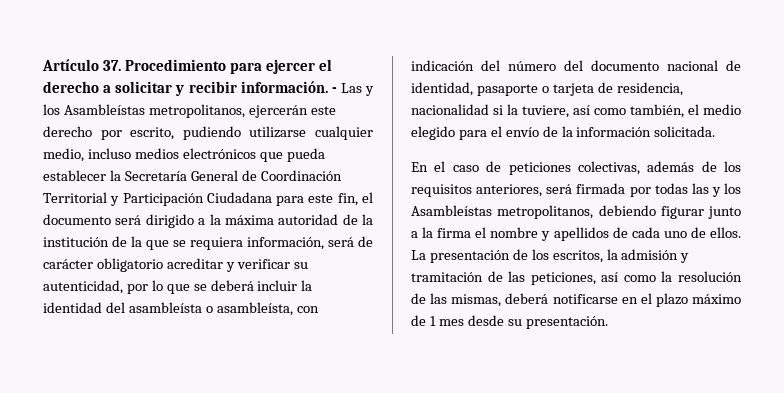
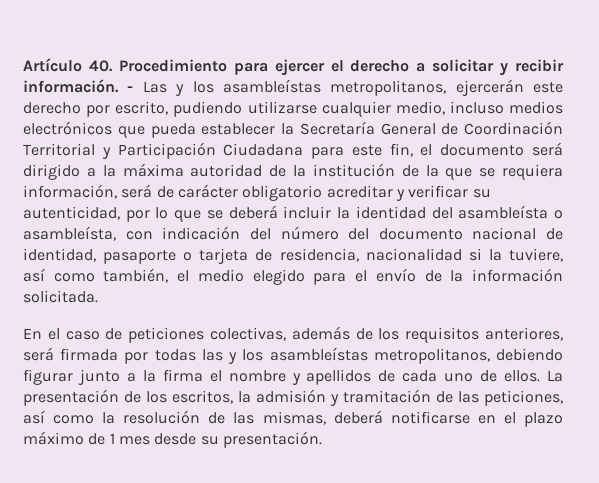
[102,60,121,71] 37. -> [88,60,113,72] 40.
[63,104,145,115] Asambleístas -> [222,79,321,93] asambleístas
[411,205,492,216] Asambleístas -> [269,347,368,361] asambleístas

